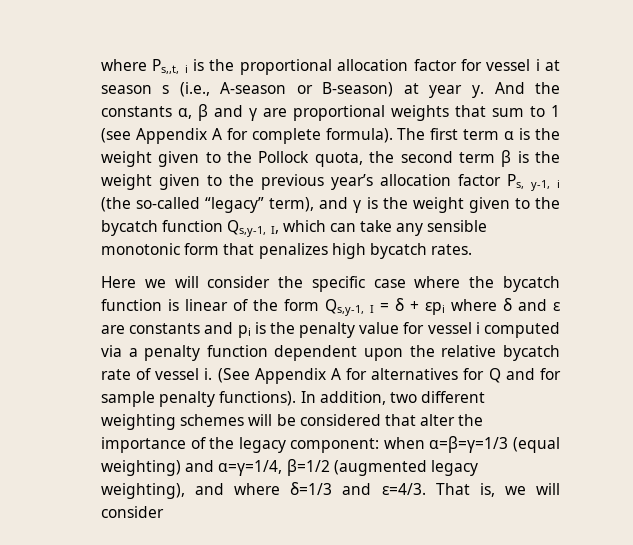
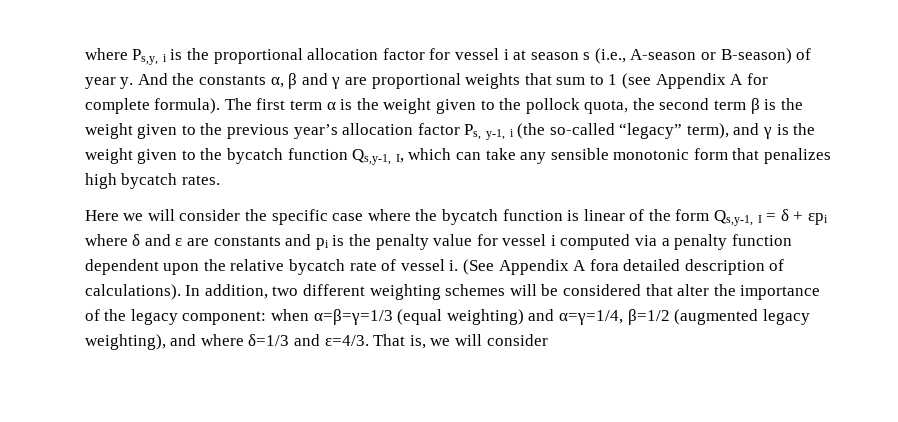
[100,59,180,74] where Ps,,t, -> [84,48,159,65] where Ps,y,
[403,83,419,94] at -> [796,48,812,60] of
[258,151,310,163] Pollock -> [525,98,580,114] pollock
[346,368,562,383] [100,391,297,407] for alternatives for Q and for sample penalty functions). -> [589,259,785,275] [84,284,181,300] fora detailed description of calculations).

